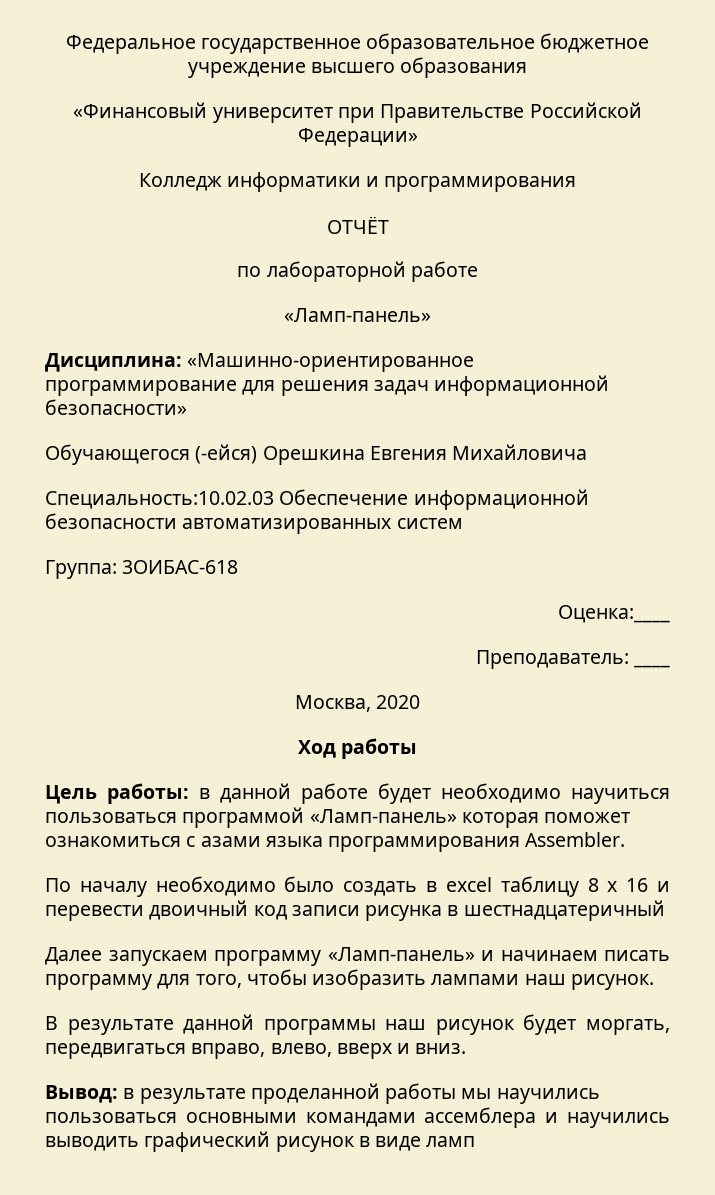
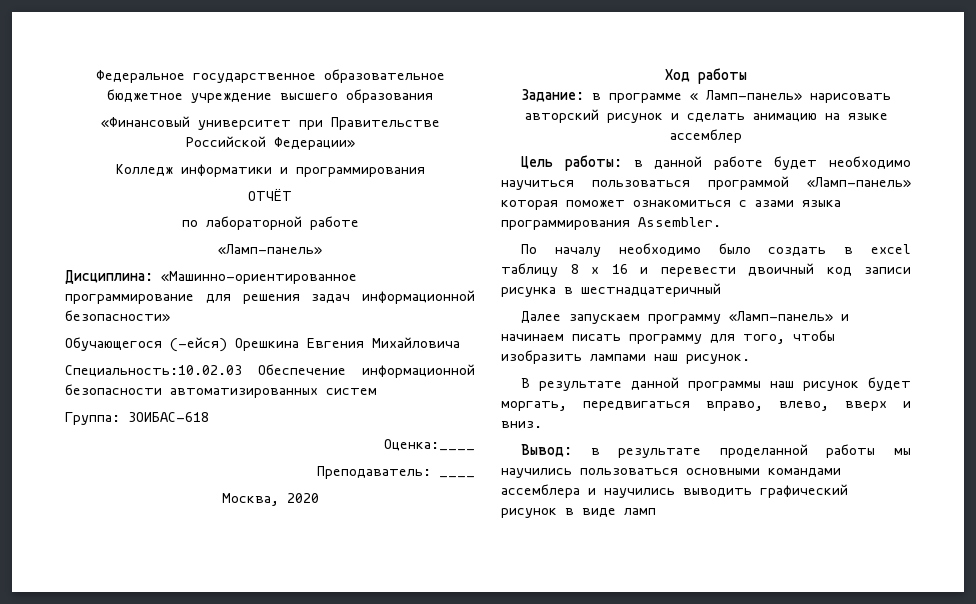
(418, 748) none -> [521,89,891,103] [524,109,888,123] [670,129,742,143] // Задание: в программе « Ламп-панель» нарисовать авторский рисунок и сделать анимацию на языке ассемблер

